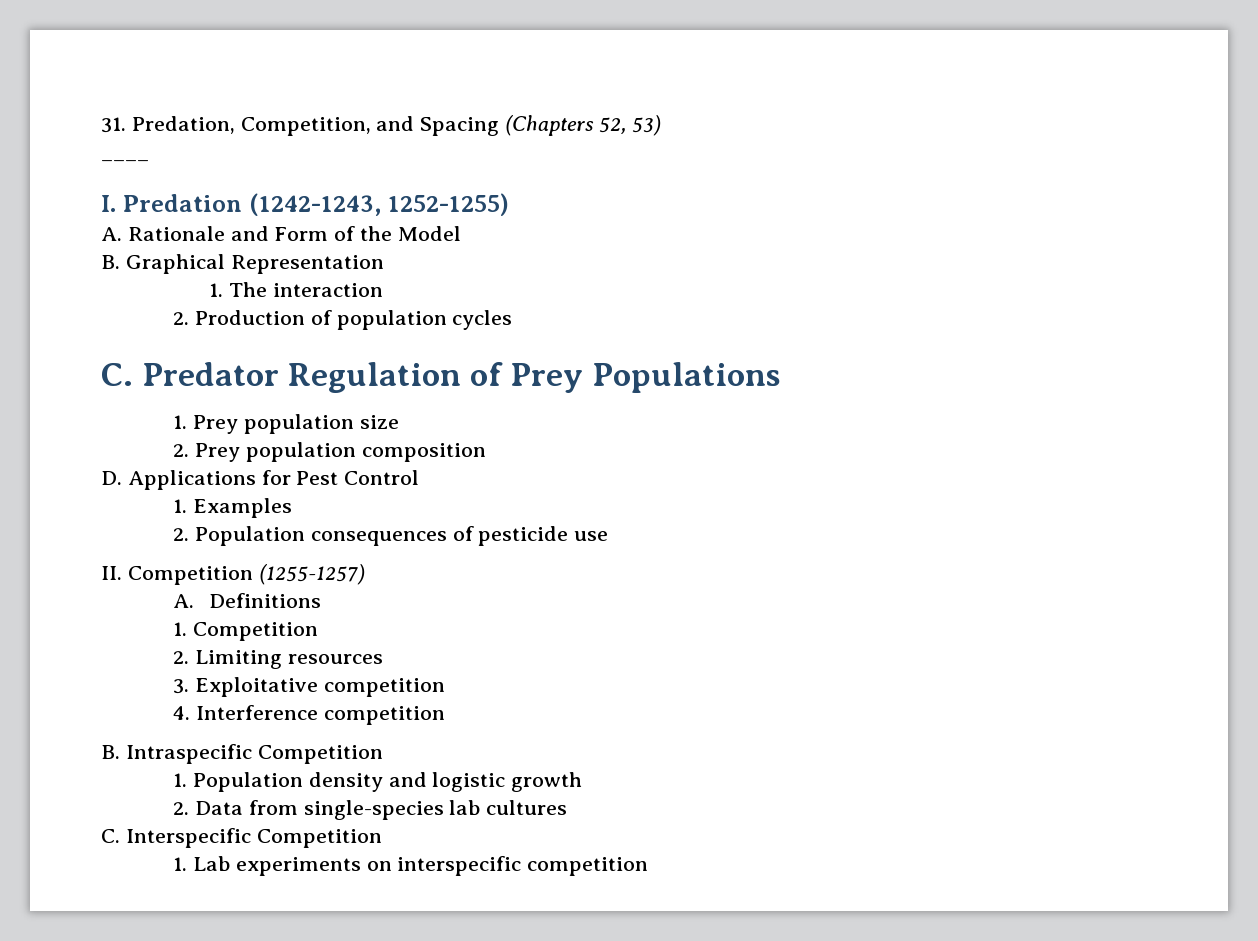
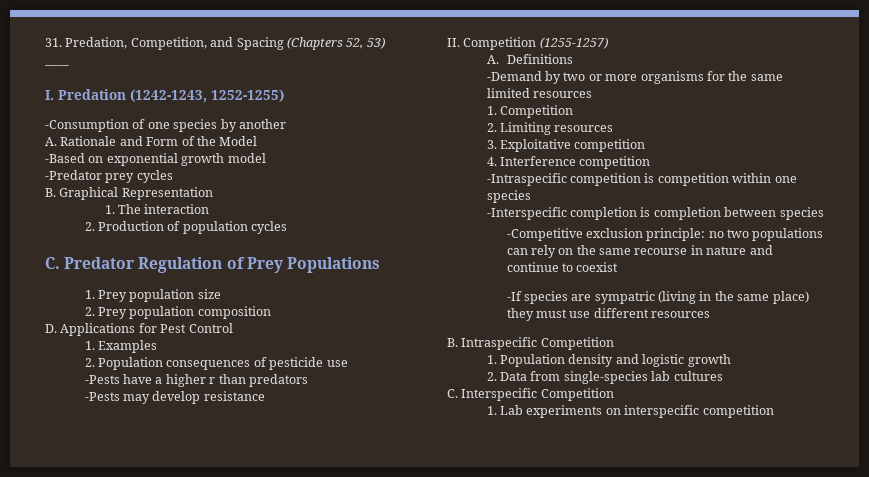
(510, 204) none -> [45,119,286,132] // -Consumption of one species by another
(461, 233) none -> [45,153,266,166] [45,170,173,183] // -Based on exponential growth model // -Predator prey cycles
(609, 536) none -> [84,374,308,387] [84,391,265,404] // -Pests have a higher r than predators // -Pests may develop resistance
(322, 600) none -> [486,71,783,84] [486,88,593,98] // -Demand by two or more organisms for the same limited resources
(445, 715) none -> [486,173,797,186] [486,190,531,203] [486,207,824,220] [506,228,824,241] [506,245,773,258] [506,262,619,272] [506,291,809,304] [506,308,711,321] // -Intraspecific competition is competition within one species // -Interspecific completion is completion between species // -Competitive exclusion principle: no two populations can rely on the same recourse in nature and continue to coexist // -If species are sympatric (living in the same place) they must use different resources

